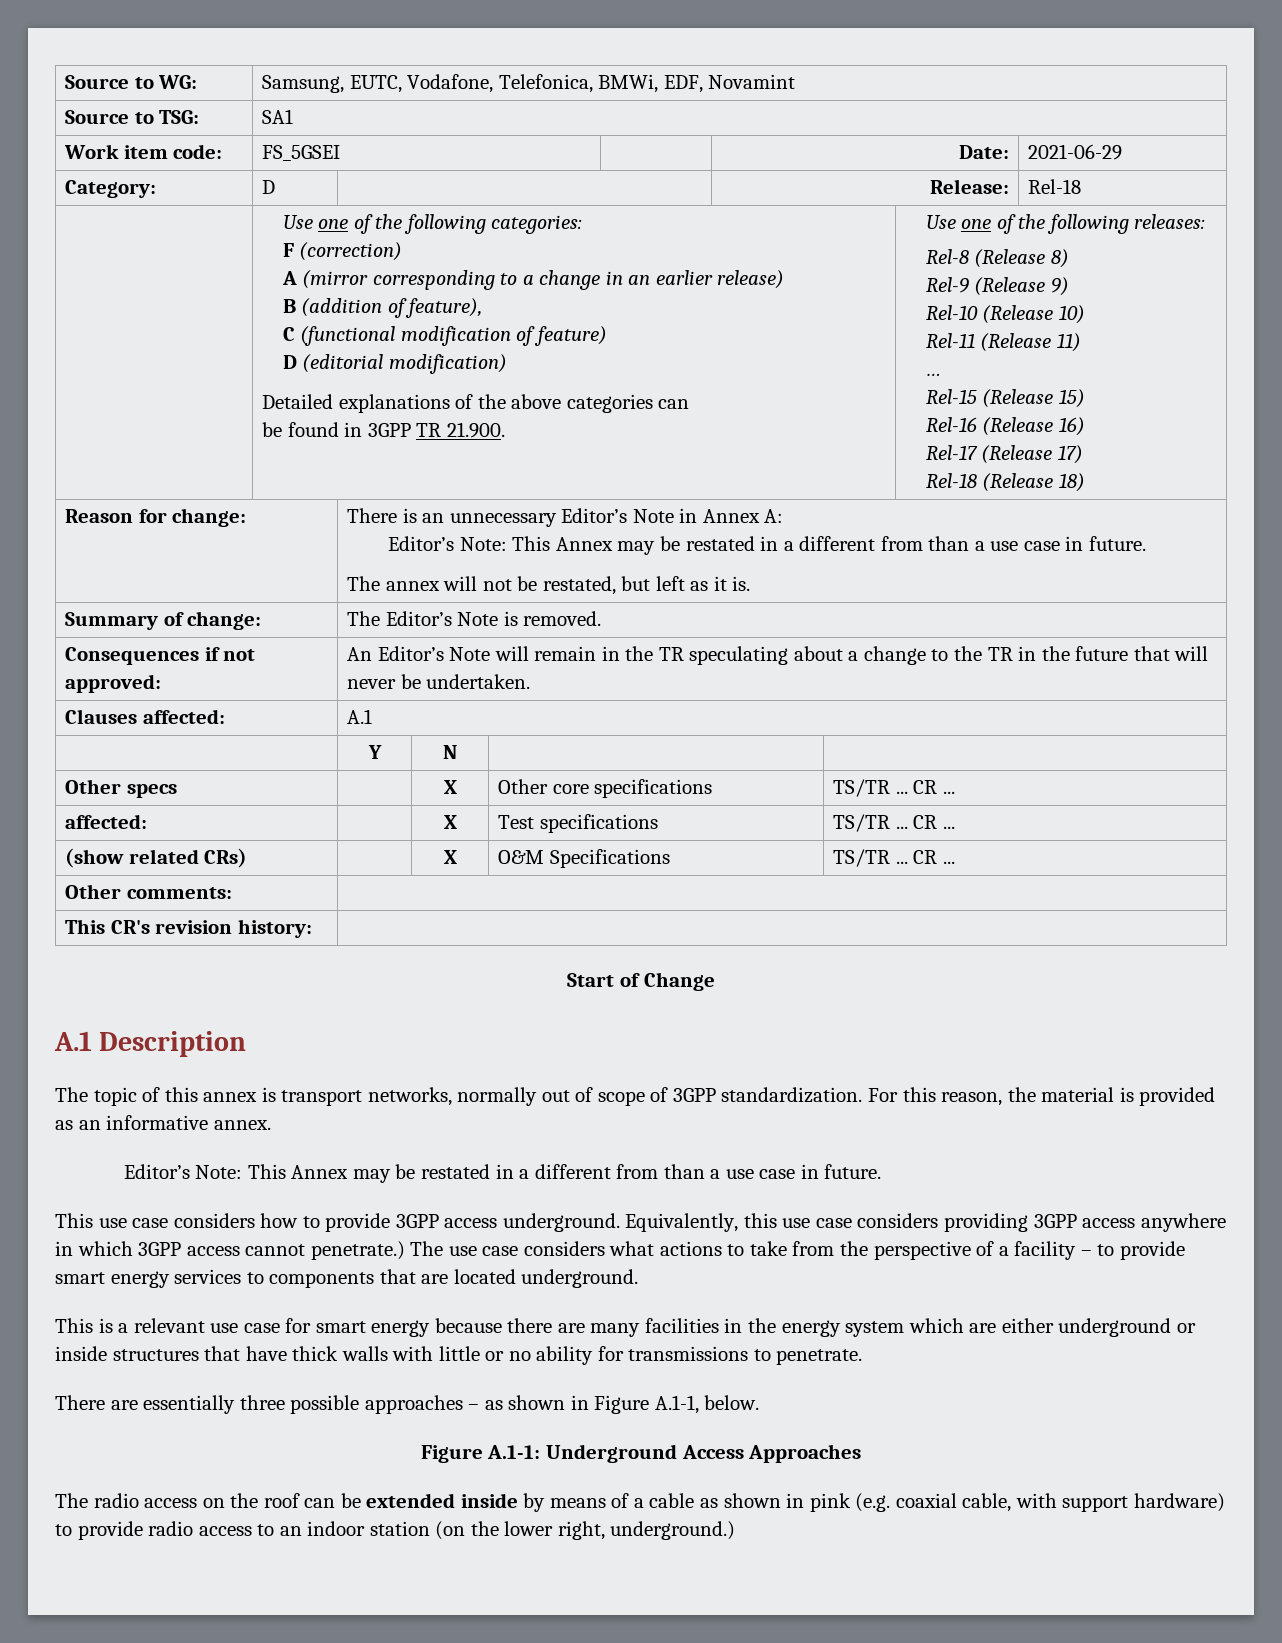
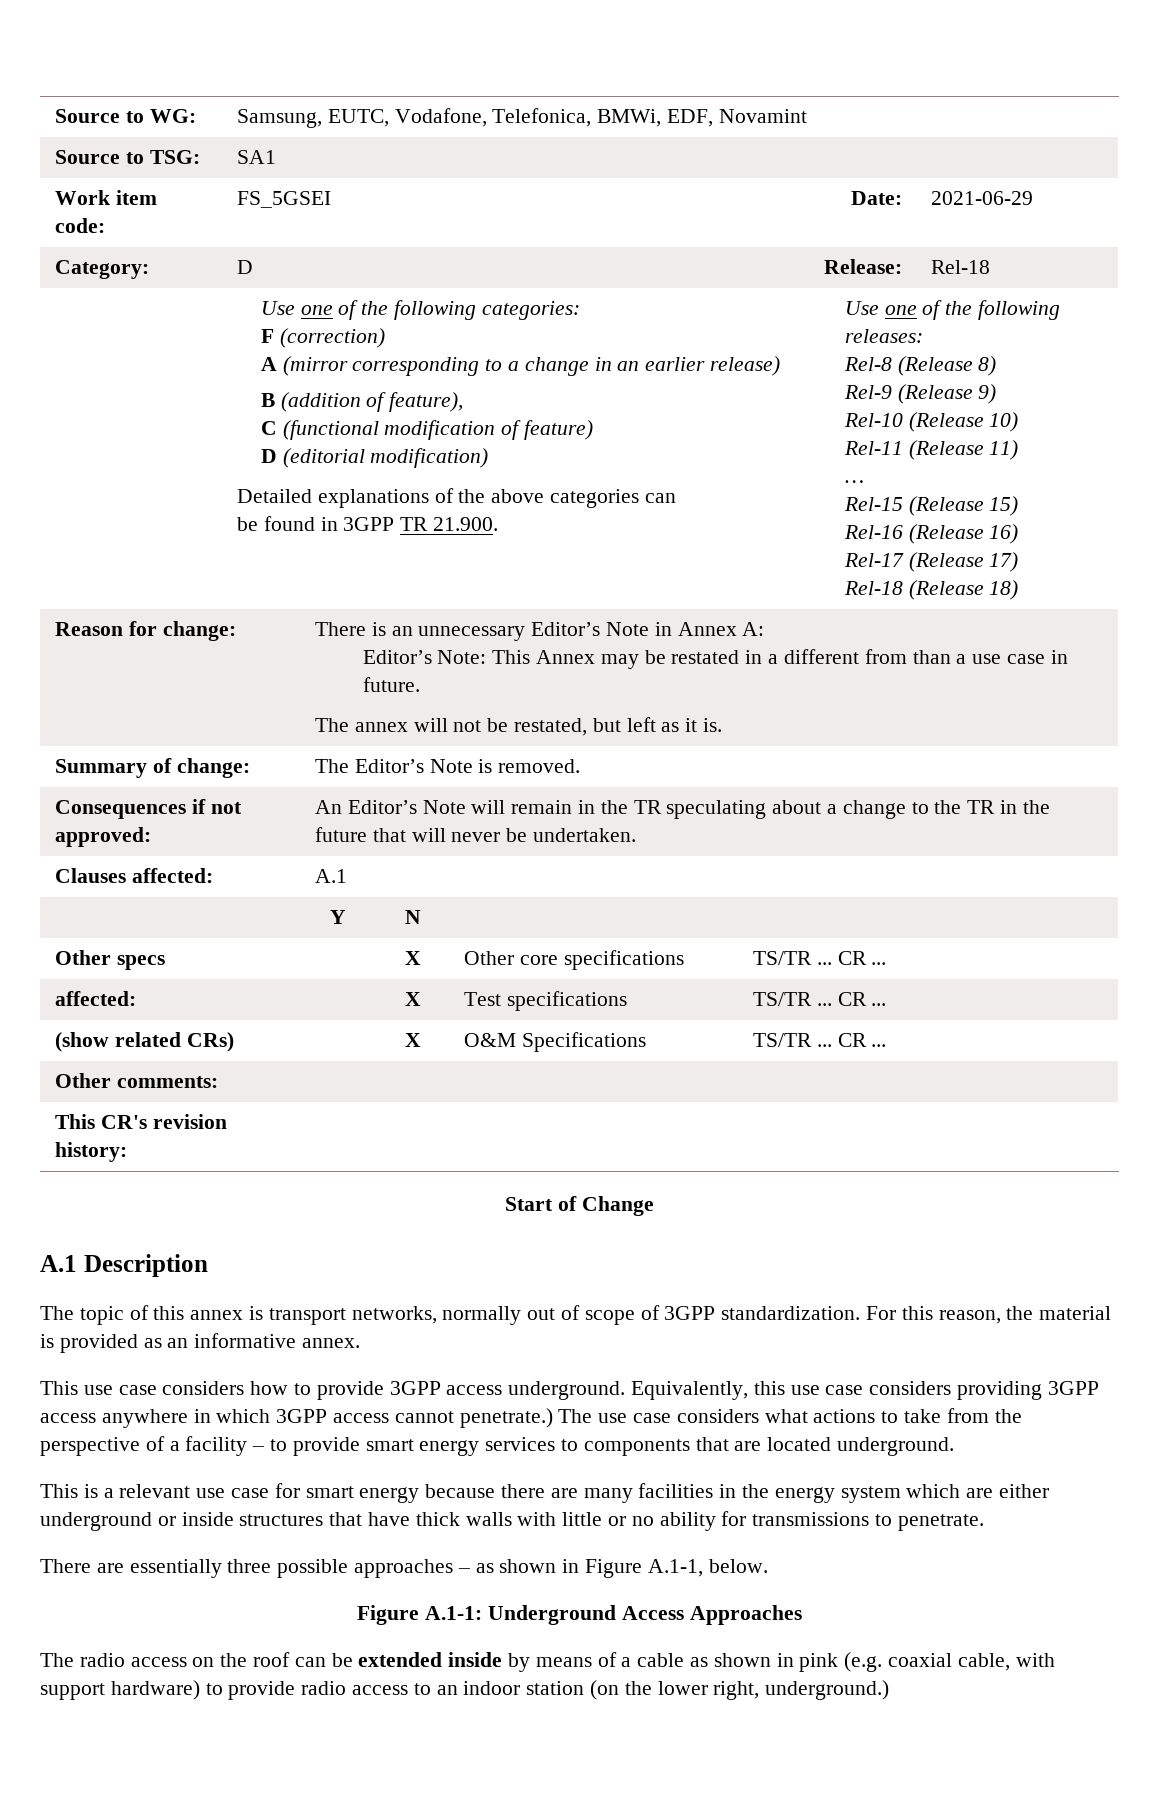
[123,1164,882,1183] // Editor’s Note: This Annex may be restated in a different from than a use case in future. -> (361, 1343) none

